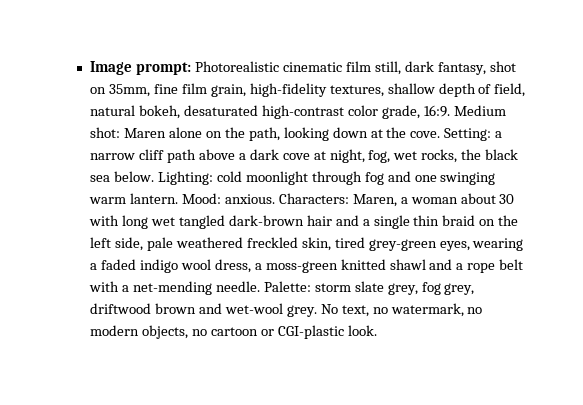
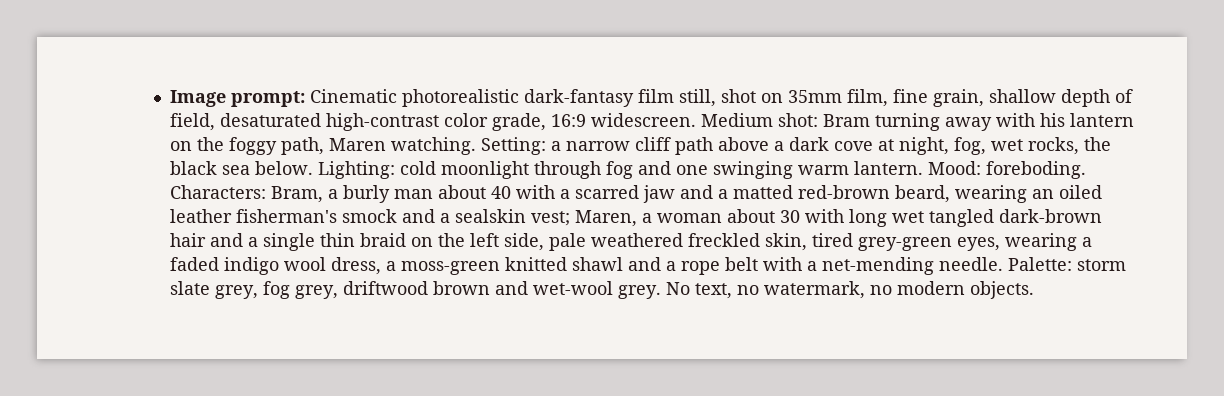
[195,61,516,75] [90,83,384,97] Photorealistic cinematic film still, dark fantasy, shot on 35mm, fine film grain, high-fidelity textures, -> [310,89,985,107] Cinematic photorealistic dark-fantasy film still, shot on 35mm film, fine grain,
[90,105,181,119] natural bokeh, -> (216, 122) none
[423,105,506,117] [90,127,441,141] 16:9. Medium shot: Maren alone on the path, looking down at the cove. -> [551,113,1135,131] [170,137,477,155] 16:9 widescreen. Medium shot: Bram turning away with his lantern on the foggy path, Maren watching.
[224,193,349,204] anxious. Characters: -> [986,161,1087,179] [170,185,1103,203] [170,209,571,226] foreboding. Characters: Bram, a burly man about 40 with a scarred jaw and a matted red-brown beard, wearing an oiled leather fisherman's smock and a sealskin vest;
[142,325,377,339] objects, no cartoon or CGI-plastic look. -> [970,281,1035,299] objects.

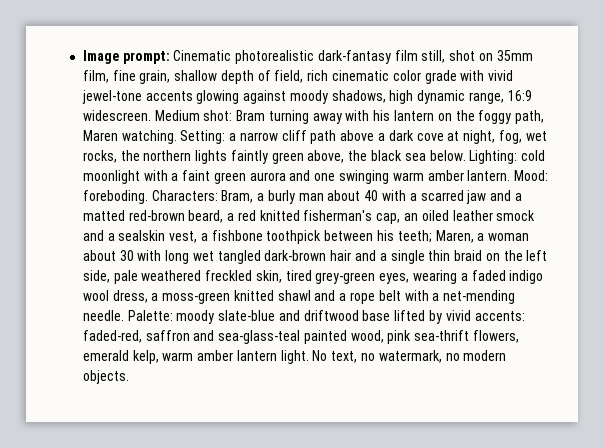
[220,113,547,131] desaturated high-contrast color grade, -> [307,70,514,84] [81,90,504,104] rich cinematic color grade with vivid jewel-tone accents glowing against moody shadows, high dynamic range,
(1112, 144) none -> [143,150,368,164] northern lights faintly green above, the
[534,161,634,179] through fog -> [143,170,286,184] with a faint green aurora
(850, 170) none -> [427,170,464,181] amber
[955,185,1028,203] wearing -> [227,210,401,224] a red knitted fisherman's cap,
[236,209,338,223] fisherman's -> (493, 215) none
[531,211,571,226] vest; -> [169,230,432,244] vest, a fishbone toothpick between his teeth;
[1077,259,1127,271] [170,281,662,299] storm slate grey, fog grey, driftwood brown and wet-wool grey. -> [176,310,525,324] [82,330,519,344] [82,350,309,364] moody slate-blue and driftwood base lifted by vivid accents: faded-red, saffron and sea-glass-teal painted wood, pink sea-thrift flowers, emerald kelp, warm amber lantern light.

